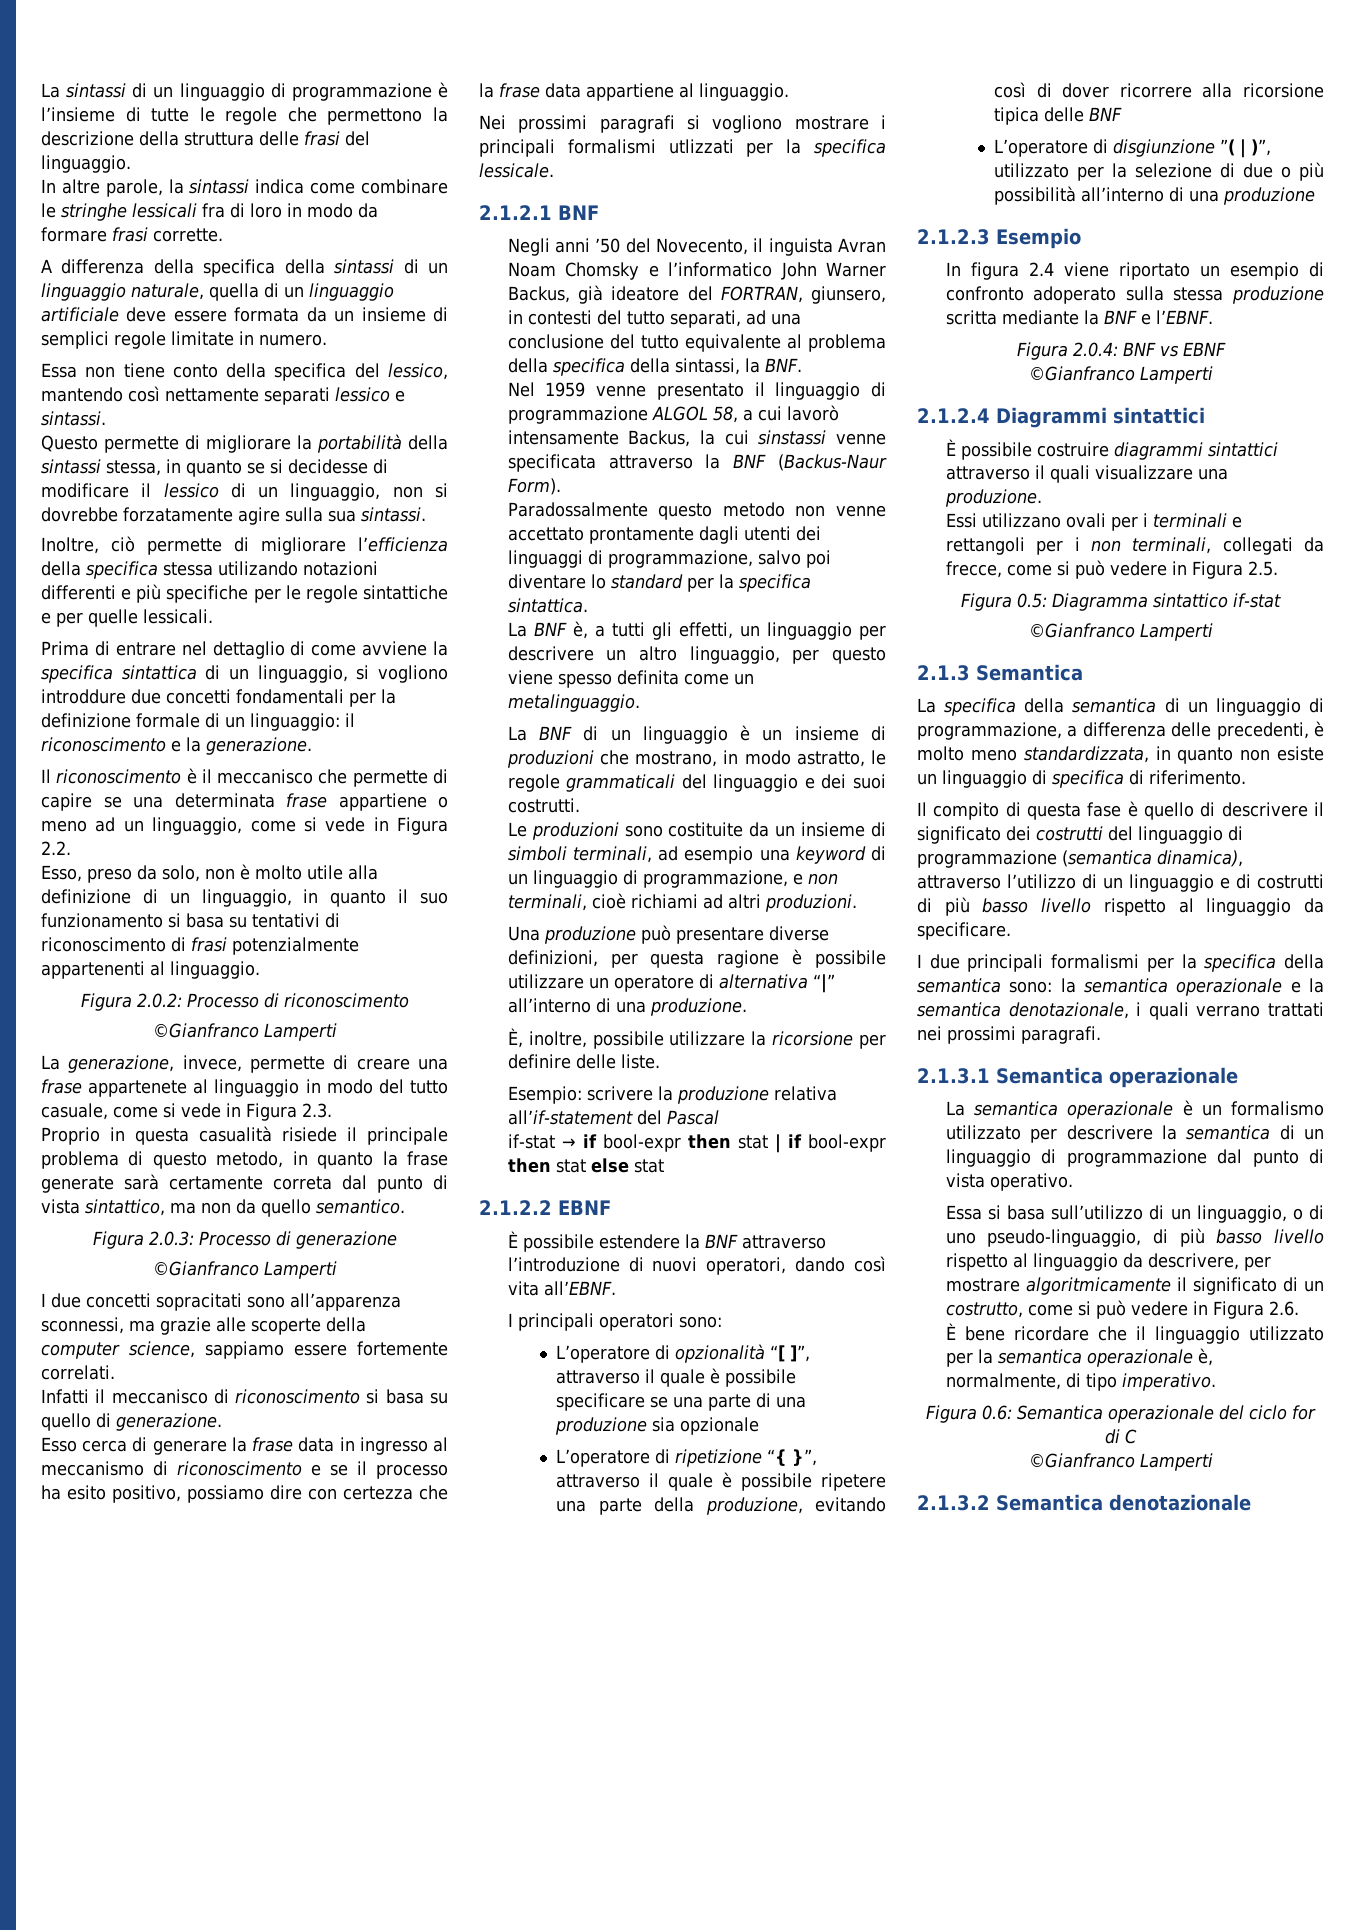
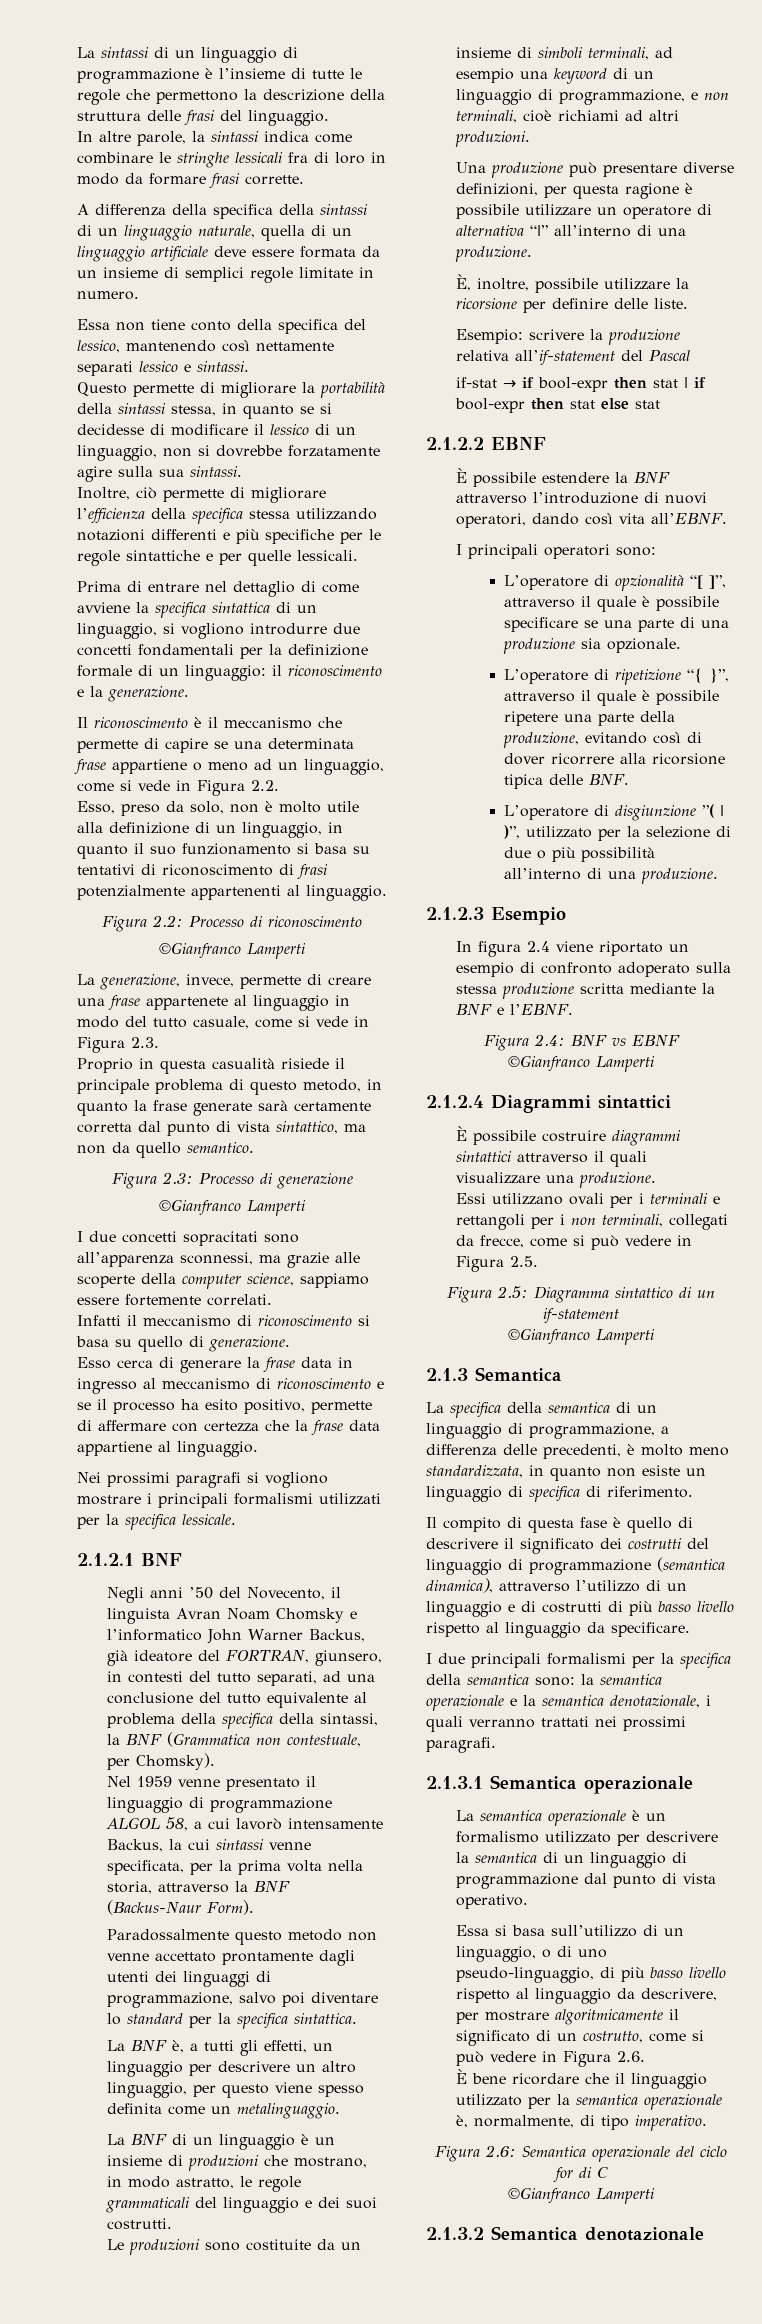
[41,387,123,402] mantendo -> [126,340,216,352] mantenendo
[218,561,298,576] utilizando -> [296,508,377,520] utilizzando
[41,689,126,704] introddure -> [250,623,327,635] introdurre
[217,769,314,784] meccanisco -> [224,717,312,729] meccanismo
[136,993,182,1008] 2.0.2: -> [152,915,183,927] 2.2:
[273,1176,332,1190] correta -> [77,1123,132,1133] corretta
[148,1231,194,1246] 2.0.3: -> [161,1172,193,1184] 2.3:
[111,1389,208,1404] meccanisco -> [143,1315,231,1327] meccanismo
[187,1485,302,1503] possiamo dire -> [311,1401,372,1414] [77,1420,166,1431] permette di affermare
[668,139,734,154] utlizzati -> [319,1493,381,1505] utilizzati
[768,238,833,256] inguista -> [107,1608,171,1624] linguista
[764,358,802,372] BNF. -> [126,1732,362,1747] [107,1753,216,1770] BNF (Grammatica non contestuale, per Chomsky).
[758,430,886,445] [507,454,596,472] sinstassi venne specificata -> [216,1839,312,1850] [107,1860,364,1875] [107,1881,153,1894] sintassi venne specificata, per la prima volta nella storia,
[680,1417,760,1435] opzionale -> [607,638,682,653] opzionale.
[1089,107,1123,121] BNF -> [589,774,630,785] BNF.
[1223,187,1316,205] produzione -> [641,868,719,884] produzione.
[1072,342,1118,357] 2.0.4: -> [533,1034,565,1046] 2.4:
[1017,593,1047,608] 0.5: -> [497,1286,528,1299] 2.5:
[1233,593,1281,608] if-stat -> [679,1287,715,1298] [543,1308,619,1323] di un if-statement
[1196,1005,1261,1017] verrano -> [469,1719,535,1728] verranno
[982,1405,1012,1420] 0.6: -> [485,2145,516,2157] 2.6:

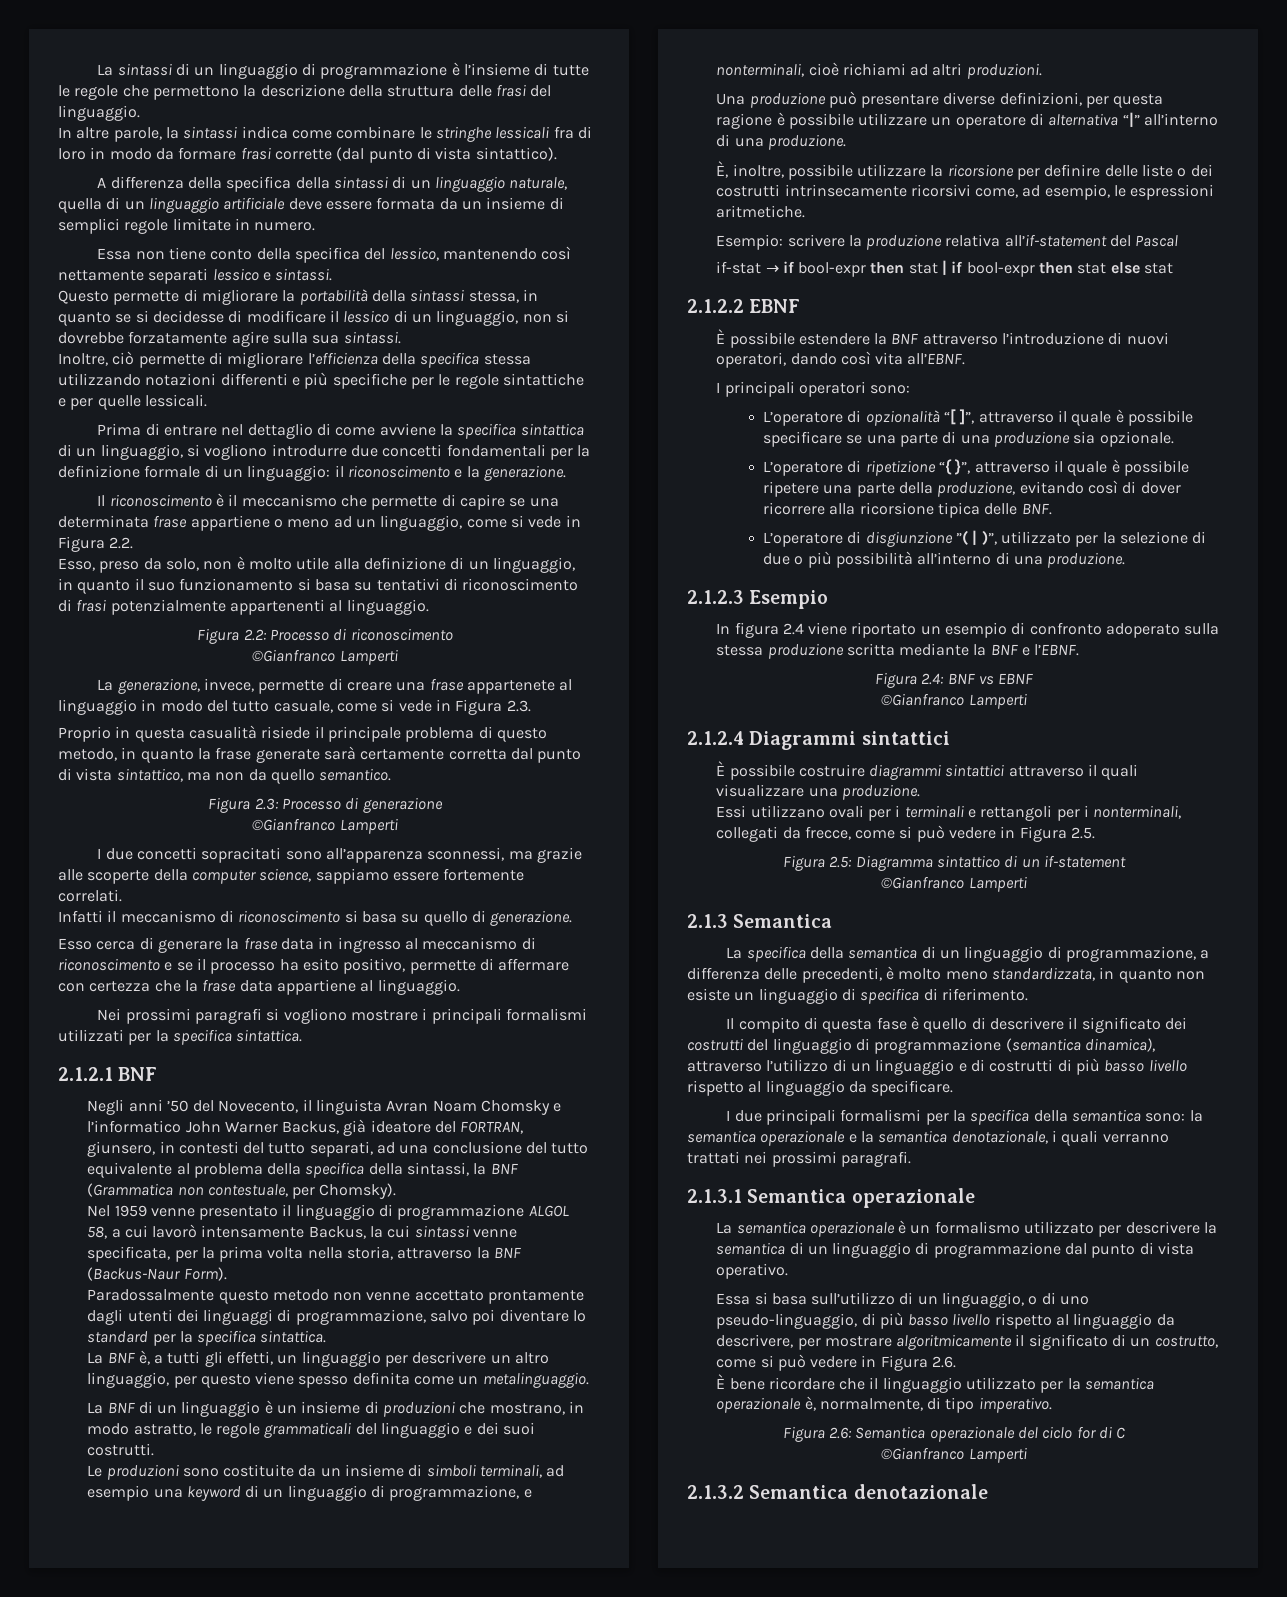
[245,175,304,185] corrette. -> [274,147,557,163] corrette (dal punto di vista sintattico).
[182,1514,236,1525] lessicale. -> [236,1029,303,1042] sintattica.
[704,92,730,100] [456,110,518,123] non terminali, -> [716,63,805,77] nonterminali,
[654,298,689,309] liste. -> [1142,164,1213,177] [716,184,1215,200] [716,205,806,218] liste o dei costrutti intrinsecamente ricorsivi come, ad esempio, le espressioni aritmetiche.
[571,1214,664,1227] non terminali, -> [1093,805,1182,819] nonterminali,

